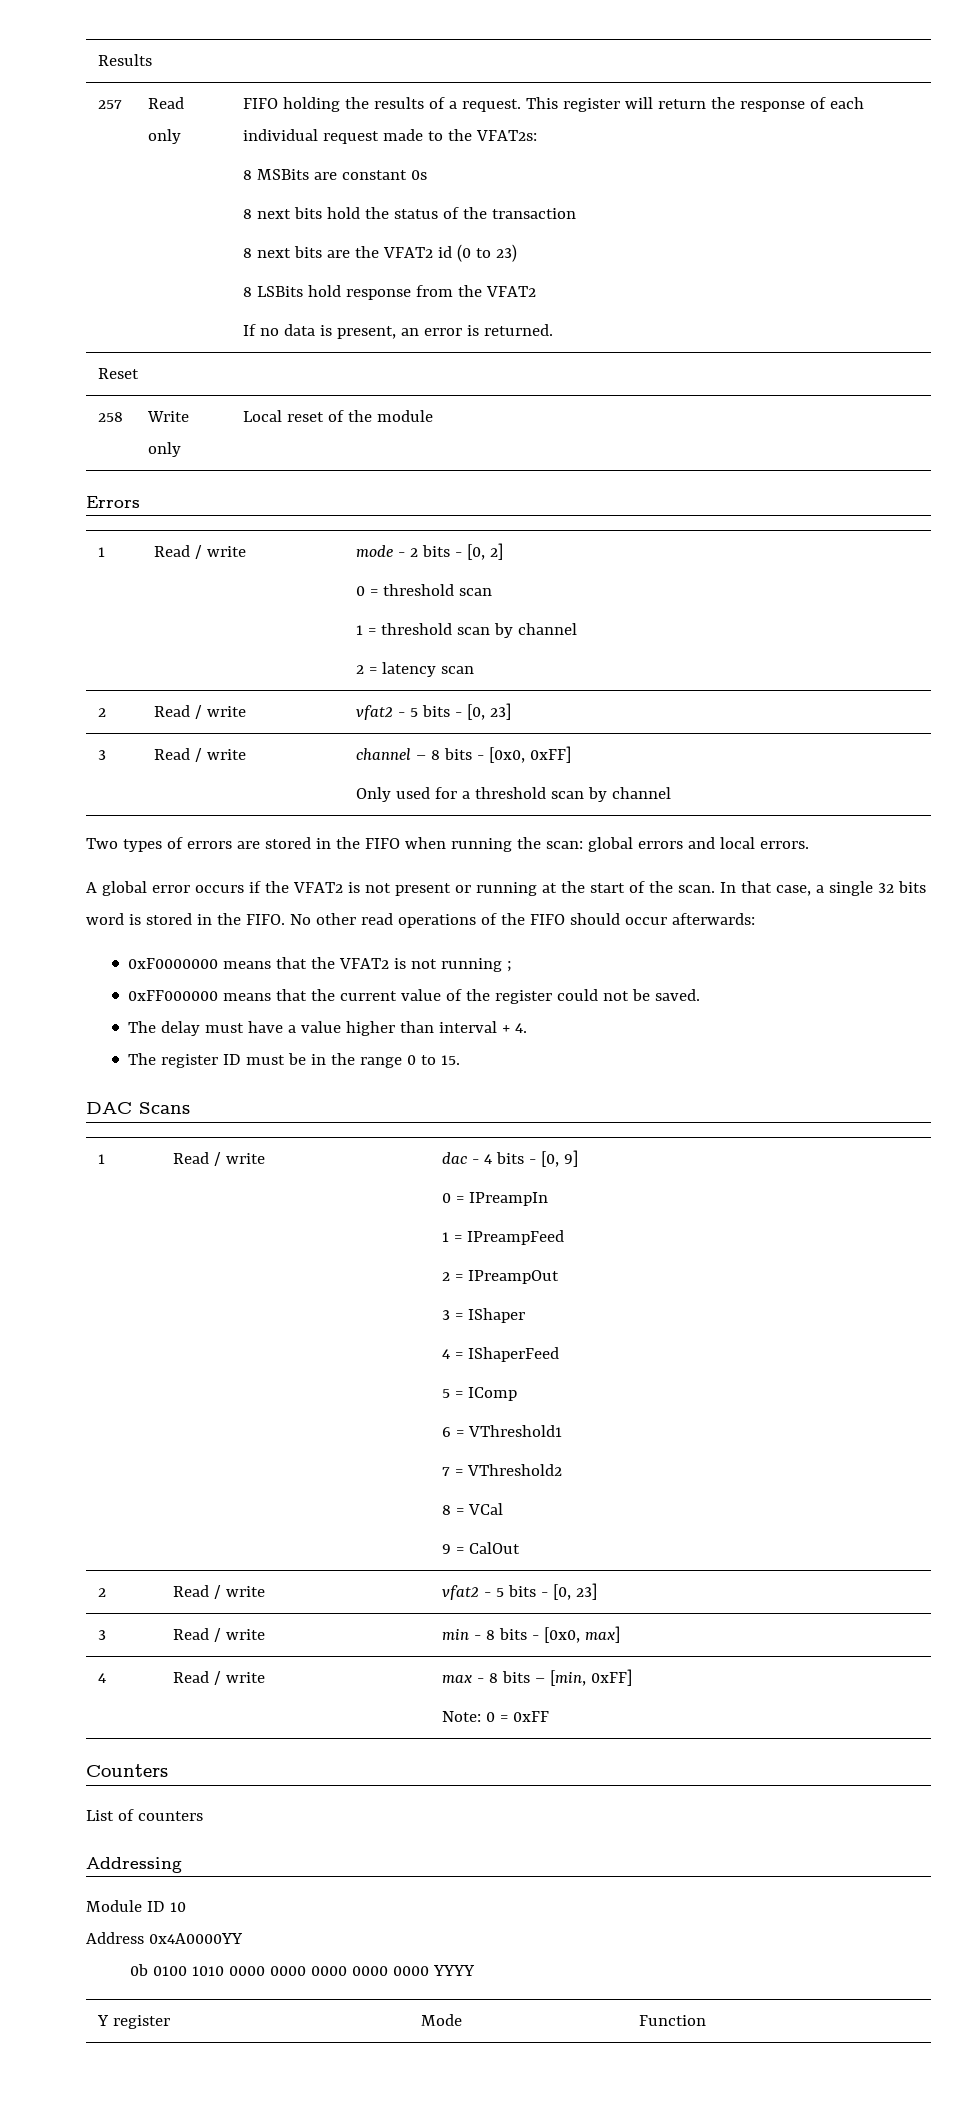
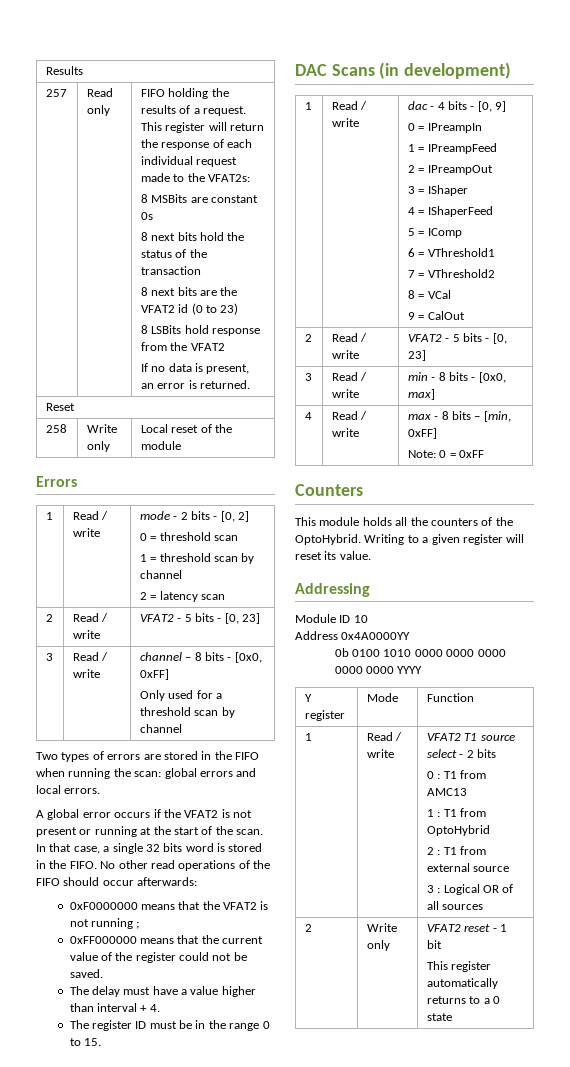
[356,705,394,720] vfat2 -> [139,614,174,622] VFAT2
(190, 1108) none -> [379,62,512,79] (in development)
[442,1585,480,1600] vfat2 -> [407,334,442,342] VFAT2
[86,1809,203,1821] List of counters -> [295,517,513,526] [295,534,525,545] [295,551,371,560] This module holds all the counters of the OptoHybrid. Writing to a given register will reset its value.
(707, 2020) none -> [304,733,312,741] [366,732,403,741] [366,749,394,758] [426,733,515,741] [426,749,496,758] [426,770,486,779] [426,788,467,796] [426,808,486,817] [426,825,490,836] [426,846,486,855] [426,863,510,872] [426,884,514,895] [426,901,484,910] [304,924,312,932] [366,923,397,932] [366,940,390,951] [426,924,507,932] [426,940,442,949] [426,961,492,972] [426,978,498,989] [426,996,500,1004] [426,1013,452,1021] // 1 | Read / write | VFAT2 T1 source select - 2 bits // 0 : T1 from AMC13 // 1 : T1 from OptoHybrid // 2 : T1 from external source // 3 : Logical OR of all sources // 2 | Write only | VFAT2 reset - 1 bit // This register automatically returns to a 0 state

